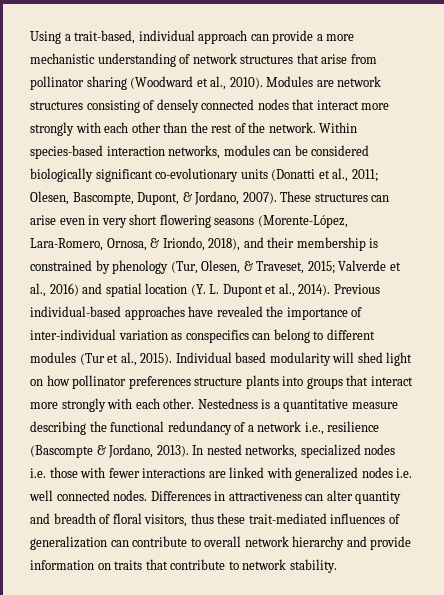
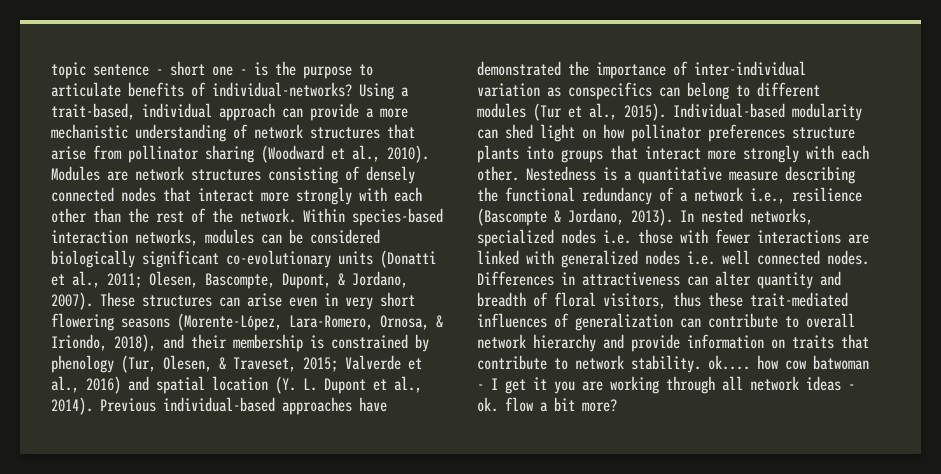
(30, 37) none -> [51,61,373,79] [51,82,352,97] topic sentence - short one - is the purpose to articulate benefits of individual-networks?
[216,306,263,317] revealed -> [477,61,561,76] demonstrated
[175,352,355,366] Individual based modularity will -> [673,103,862,121] [477,129,498,139] Individual-based modularity can
(337, 566) none -> [708,355,869,370] [477,376,855,394] [477,397,617,412] ok.... how cow batwoman - I get it you are working through all network ideas - ok. flow a bit more?

